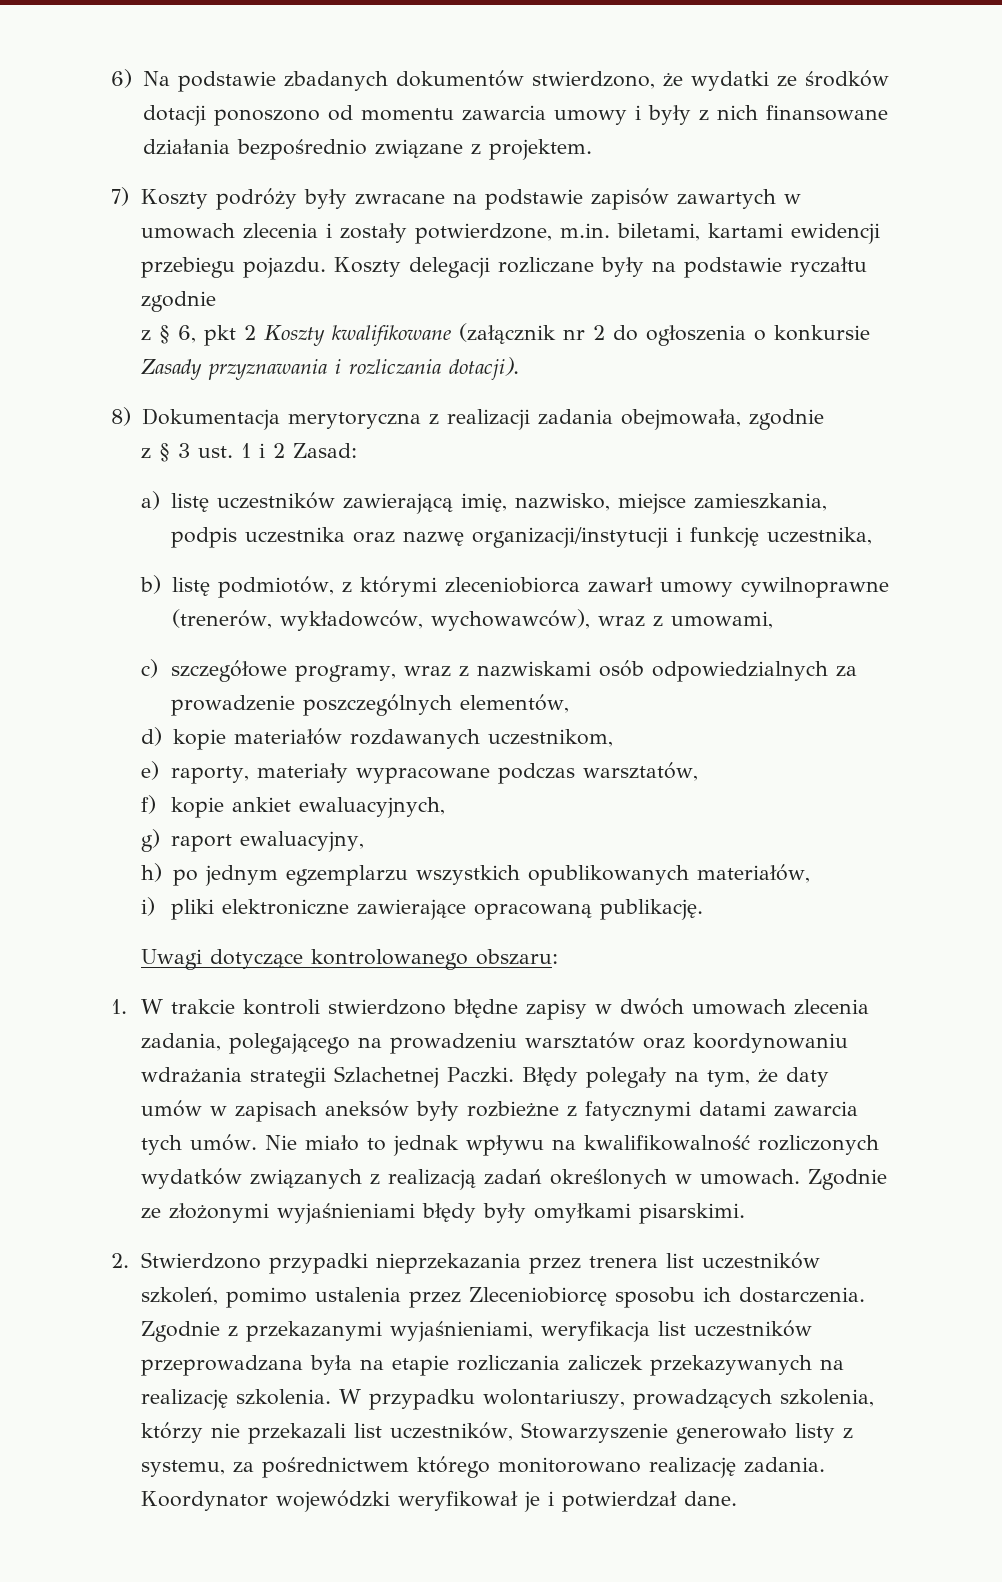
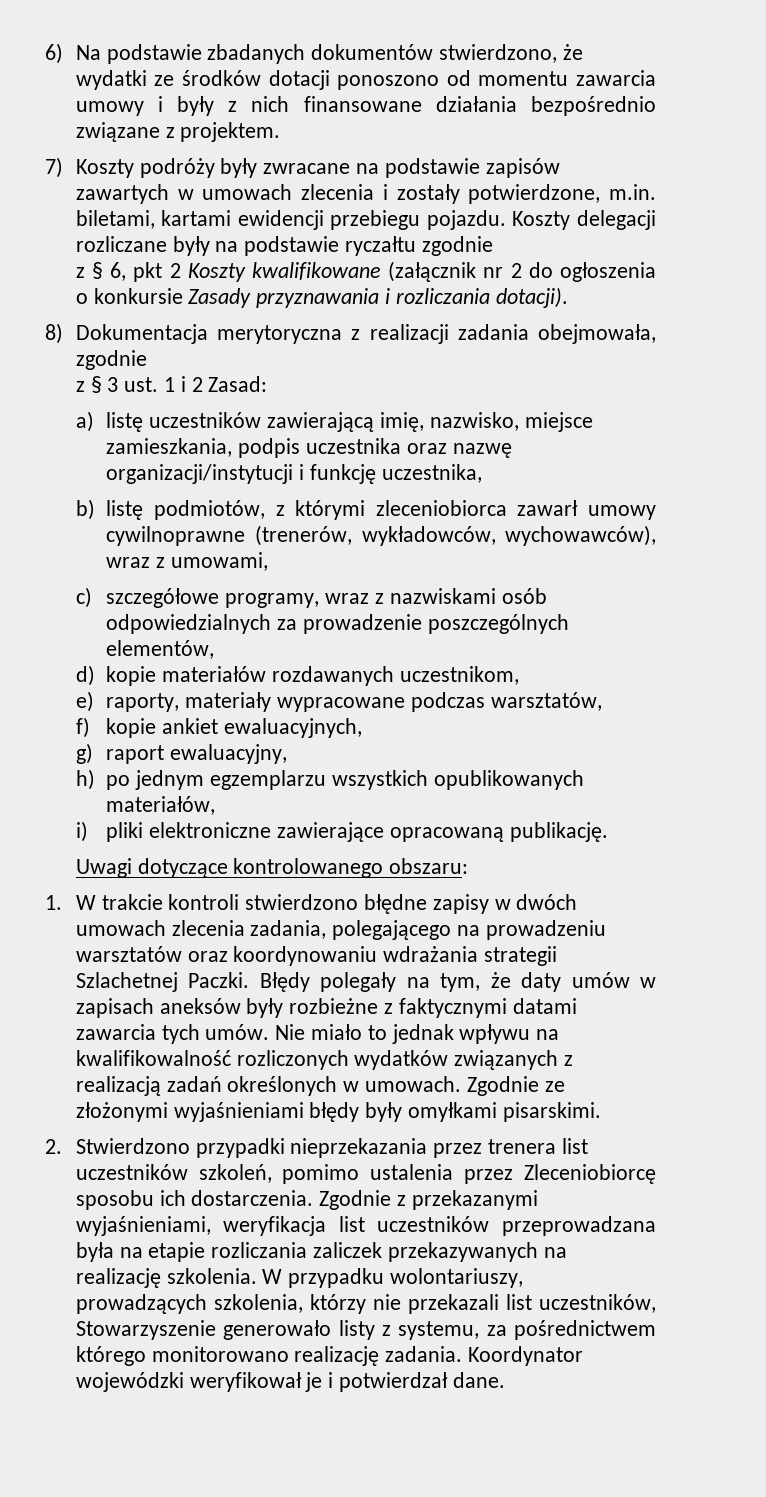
[584,1101,691,1121] fatycznymi -> [398,998,507,1018] faktycznymi

